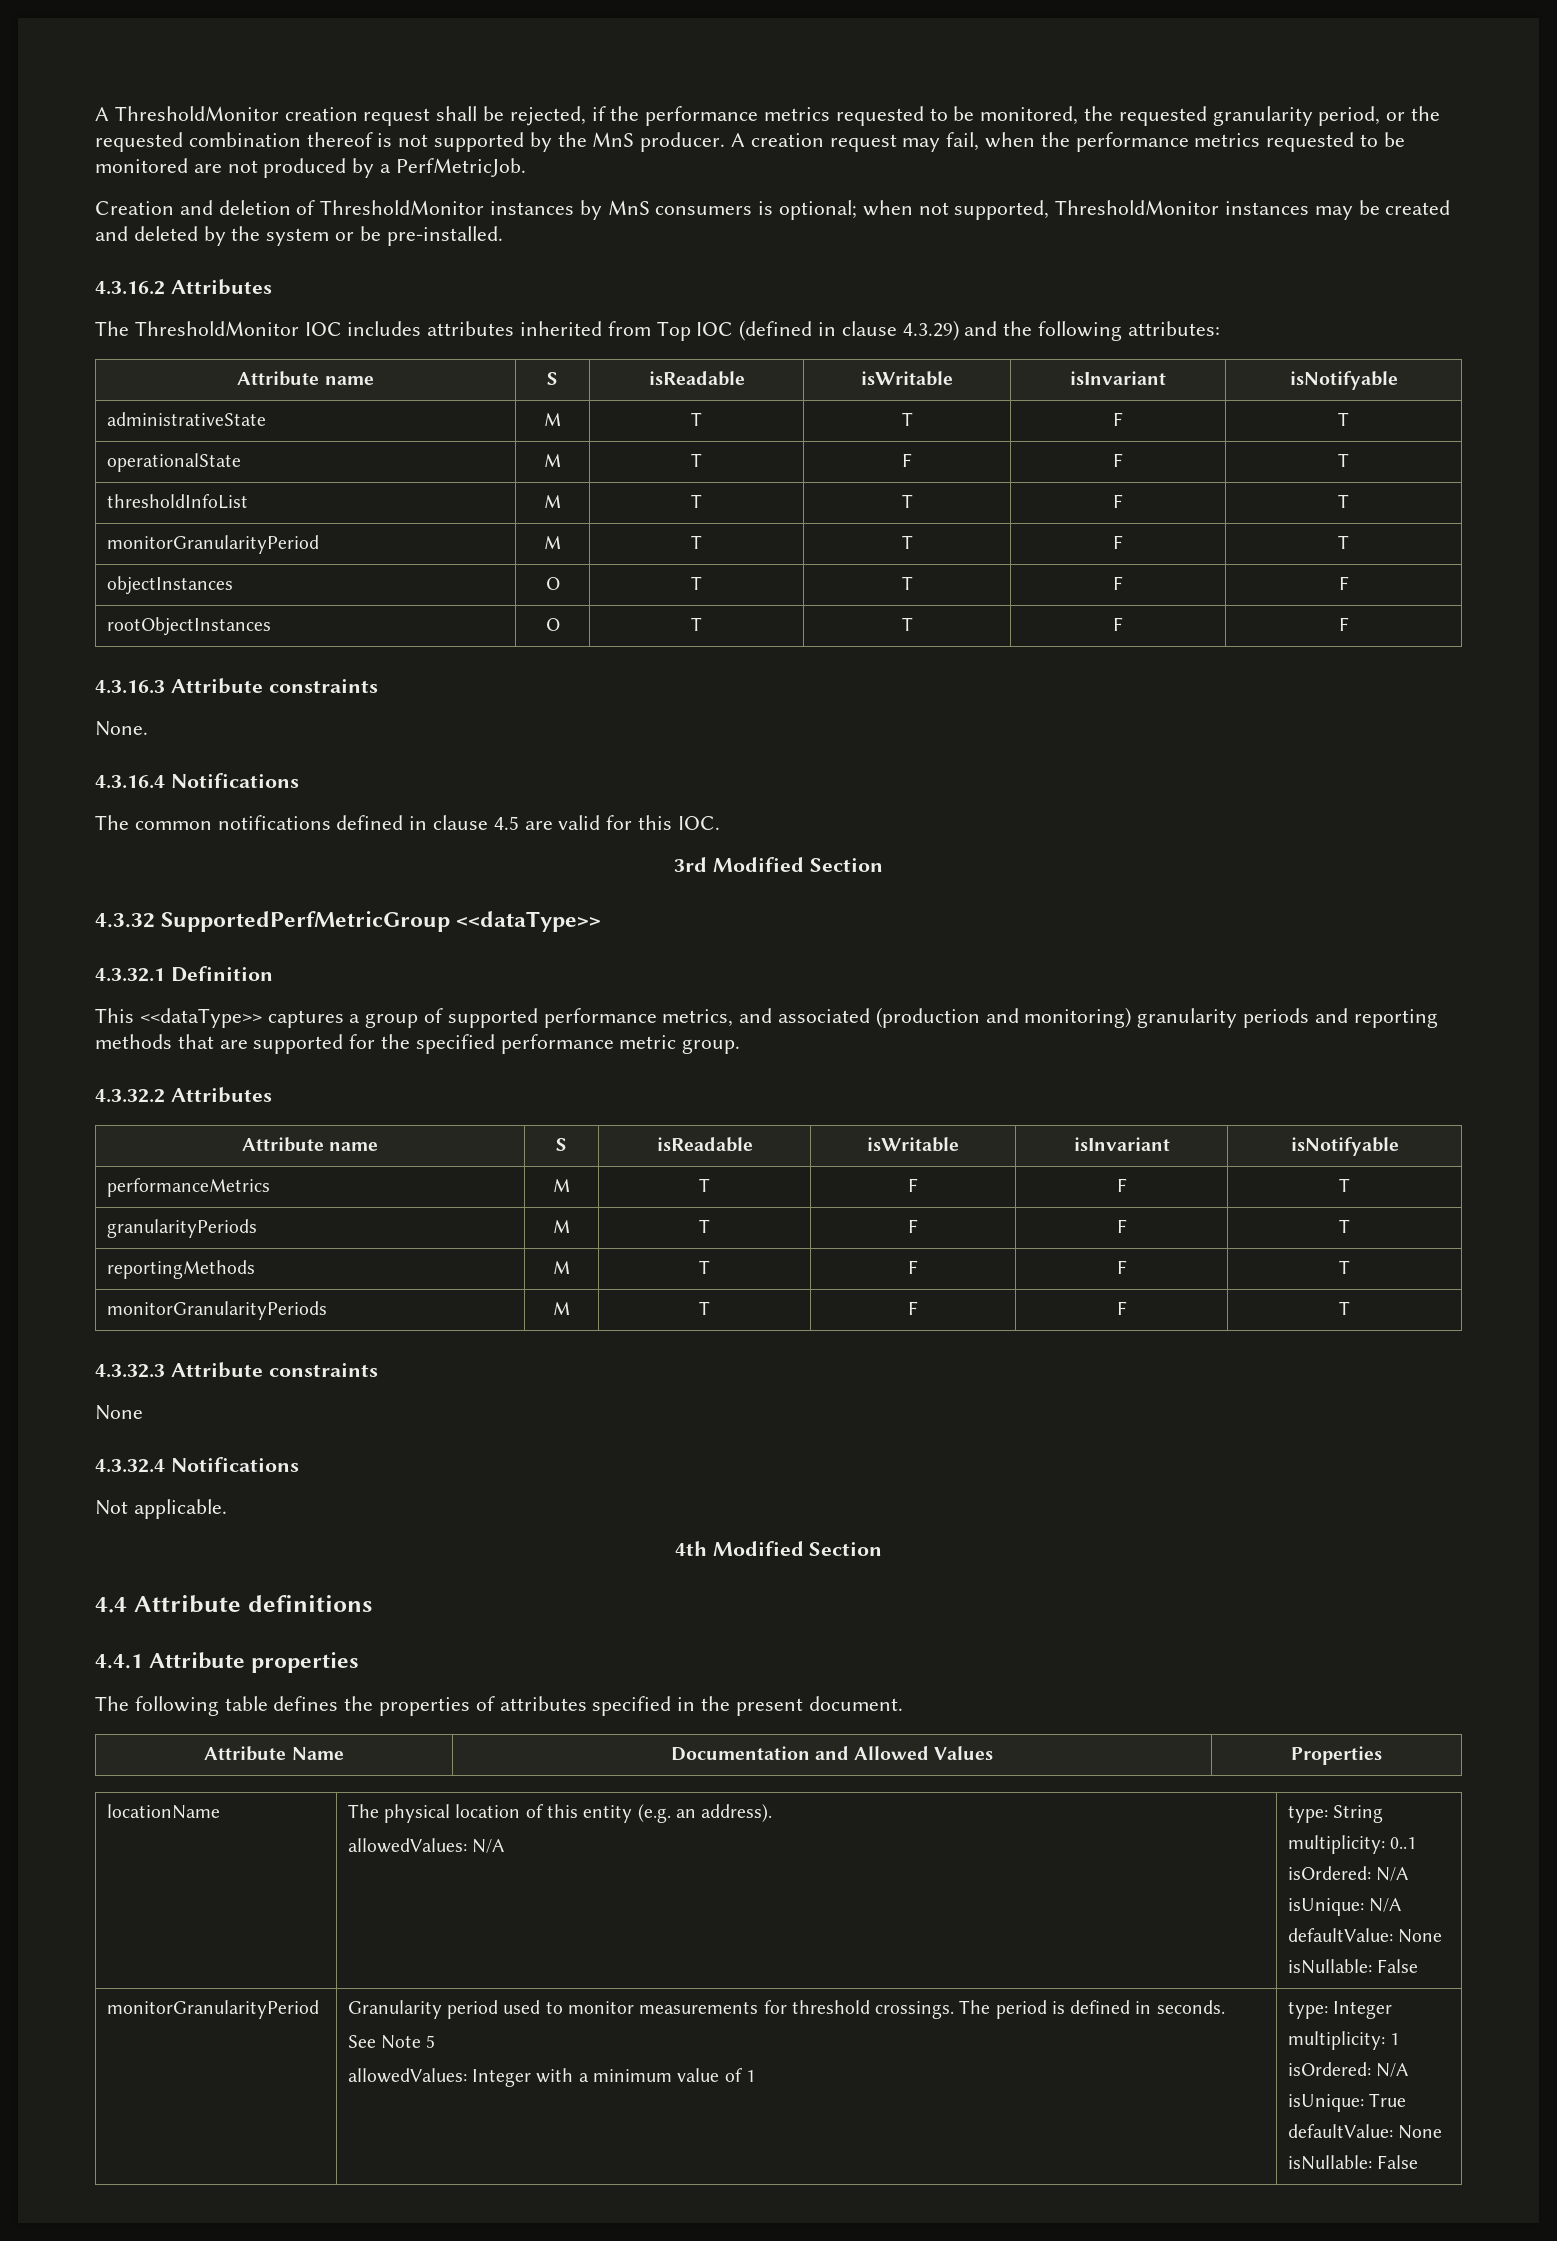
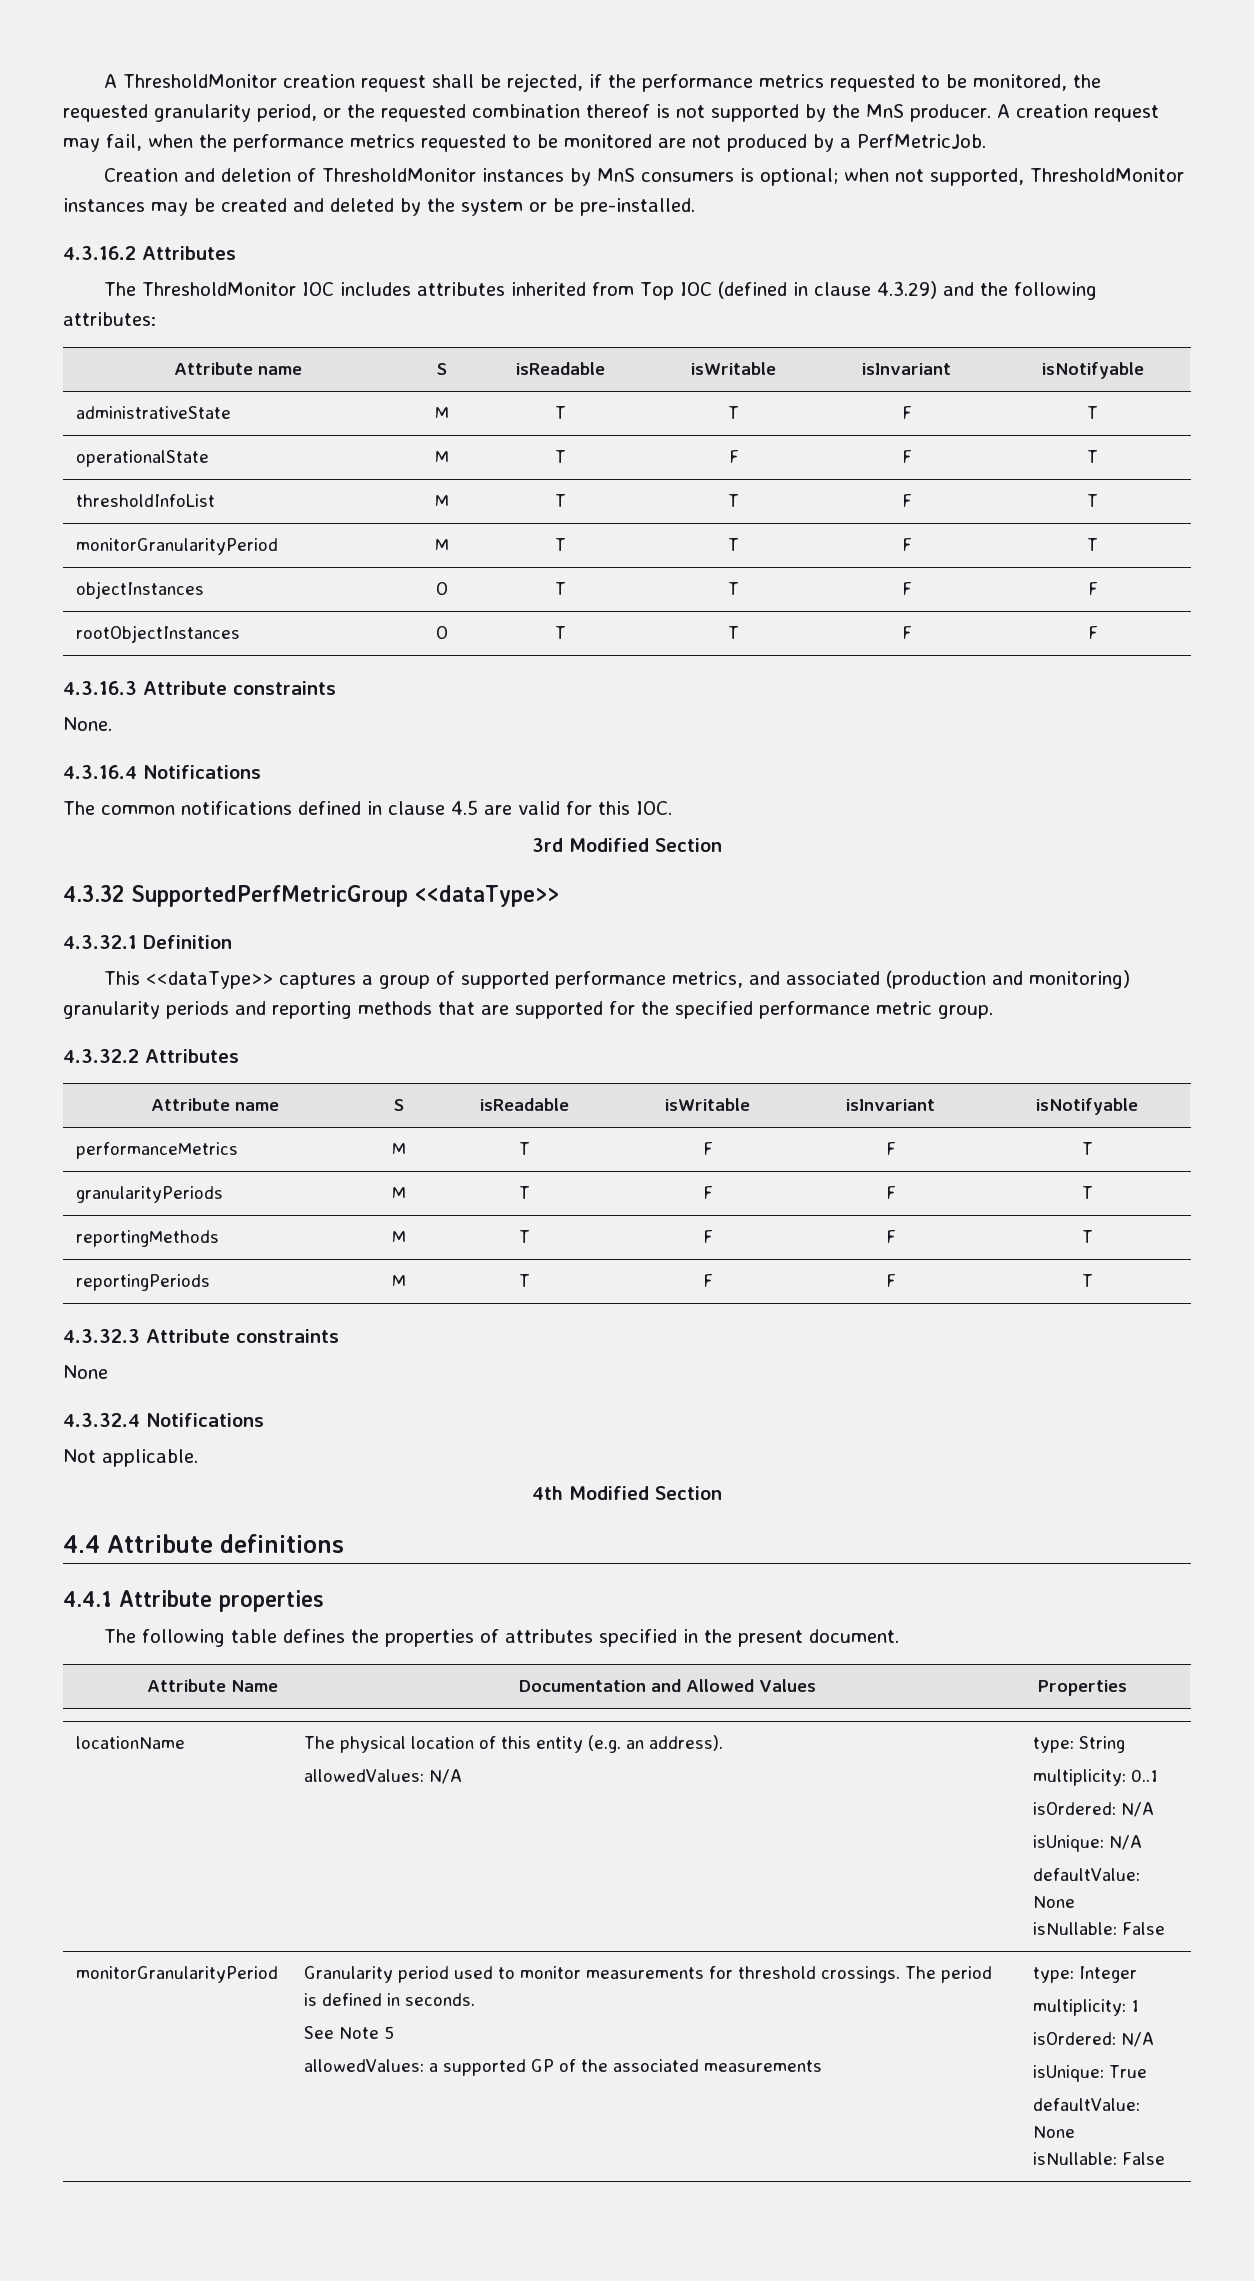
[106,1301,327,1320] monitorGranularityPeriods -> [75,1274,210,1291] reportingPeriods
[472,2068,755,2087] Integer with a minimum value of 1 -> [428,2059,822,2076] a supported GP of the associated measurements

